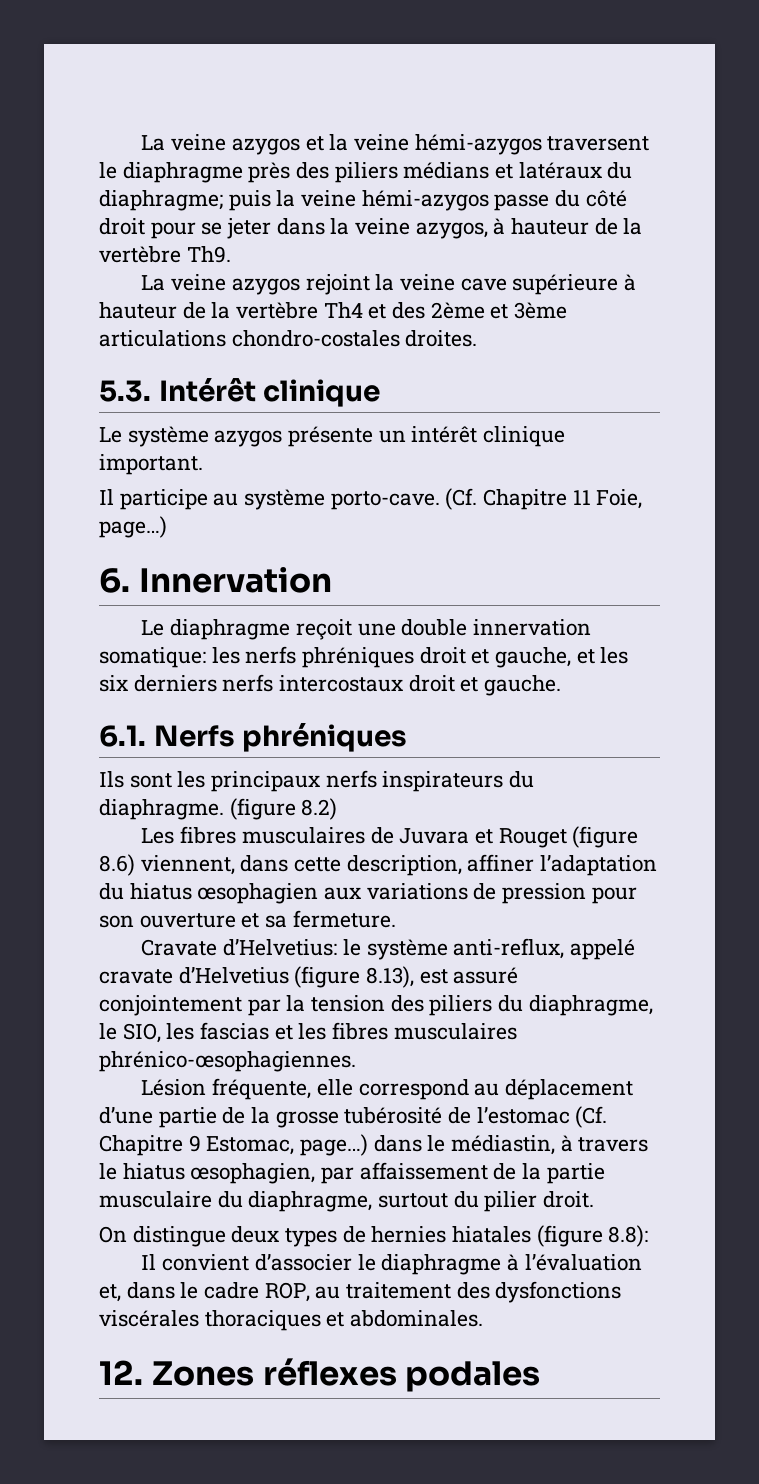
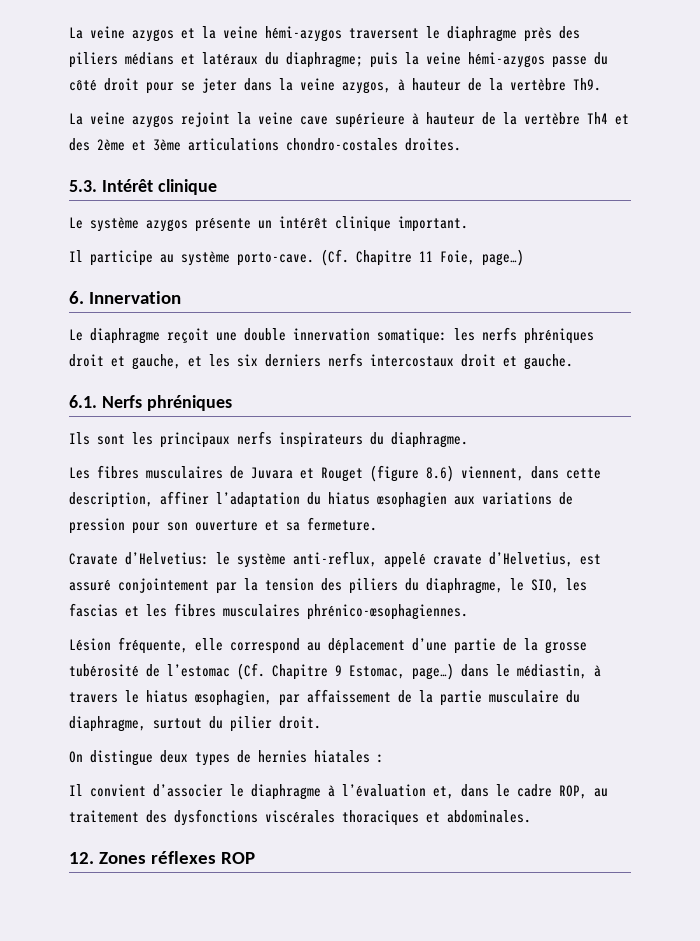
[229,798,338,820] (figure 8.2) -> (468, 440) none
[178,966,415,988] d’Helvetius (figure 8.13), -> [489,552,573,567] d’Helvetius,
[536,1225,649,1247] (figure 8.8): -> [377,754,384,763] :
[405,1361,541,1392] podales -> [220,852,255,864] ROP

